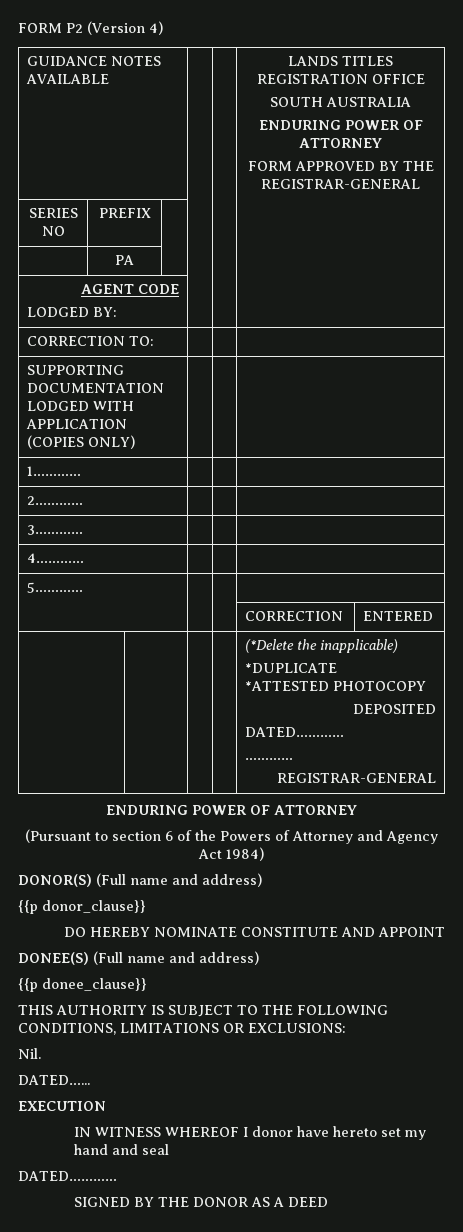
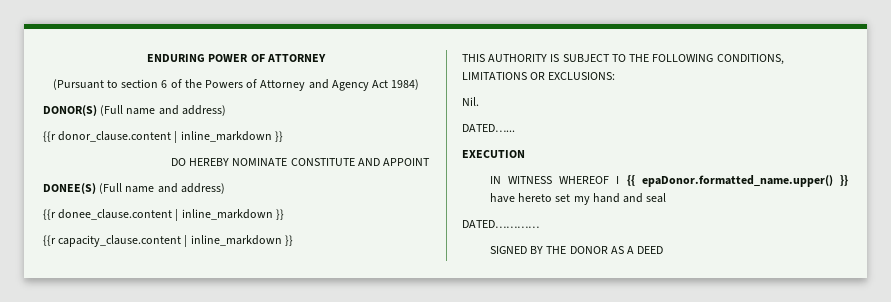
[18,21,163,35] [26,56,161,66] [25,74,109,84] [288,56,393,66] [256,74,425,84] [270,97,411,107] [258,120,423,130] [299,138,382,148] [247,161,434,171] [261,179,420,189] [28,208,78,218] [41,226,65,236] [98,208,151,218] [115,255,134,265] [81,284,180,294] [26,307,117,317] [26,336,154,346] [26,365,124,375] [26,383,164,393] [26,401,134,411] [25,419,127,429] [26,435,135,449] [26,466,81,476] [26,496,83,505] [26,525,83,535] [26,553,84,563] [26,582,83,593] [244,611,343,621] [362,611,433,621] [244,639,398,653] [244,663,337,673] [244,681,426,691] [353,704,437,714] [244,727,344,737] [244,758,293,760] [277,773,437,783] FORM P2 (Version 4) // GUIDANCE NOTES AVAILABLE | | | LANDS TITLES REGISTRATION OFFICE // SOUTH AUSTRALIA // ENDURING POWER OF ATTORNEY // FORM APPROVED BY THE REGISTRAR-GENERAL // SERIES NO | PREFIX | | | | // | PA | | | | // AGENT CODE // LODGED BY: | | | // CORRECTION TO: | | | // SUPPORTING DOCUMENTATION LODGED WITH APPLICATION (COPIES ONLY) | | | // 1………… | | | // 2………… | | | // 3………… | | | // 4………… | | | // 5………… | | | // | | | CORRECTION | ENTERED // | | | | (*Delete the inapplicable) // *DUPLICATE // *ATTESTED PHOTOCOPY // DEPOSITED // DATED………… // ………… // REGISTRAR-GENERAL // -> (147, 58) none
[18,900,146,914] {{p donor_clause}} -> [43,131,283,143] {{r donor_clause.content | inline_markdown }}
[18,978,147,992] {{p donee_clause}} -> [43,209,284,221] [43,235,293,247] {{r donee_clause.content | inline_markdown }} // {{r capacity_clause.content | inline_markdown }}
[252,1126,294,1137] donor -> [626,175,848,187] {{ epaDonor.formatted_name.upper() }}

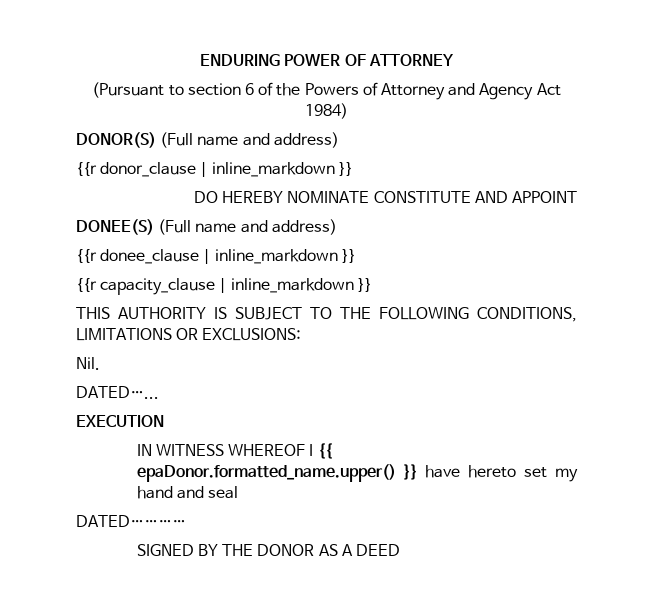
[58,131,172,142] donor_clause.content -> [100,162,197,177] donor_clause
[58,209,173,220] donee_clause.content -> [100,249,200,264] donee_clause
[58,235,182,247] capacity_clause.content -> [100,278,216,295] capacity_clause

